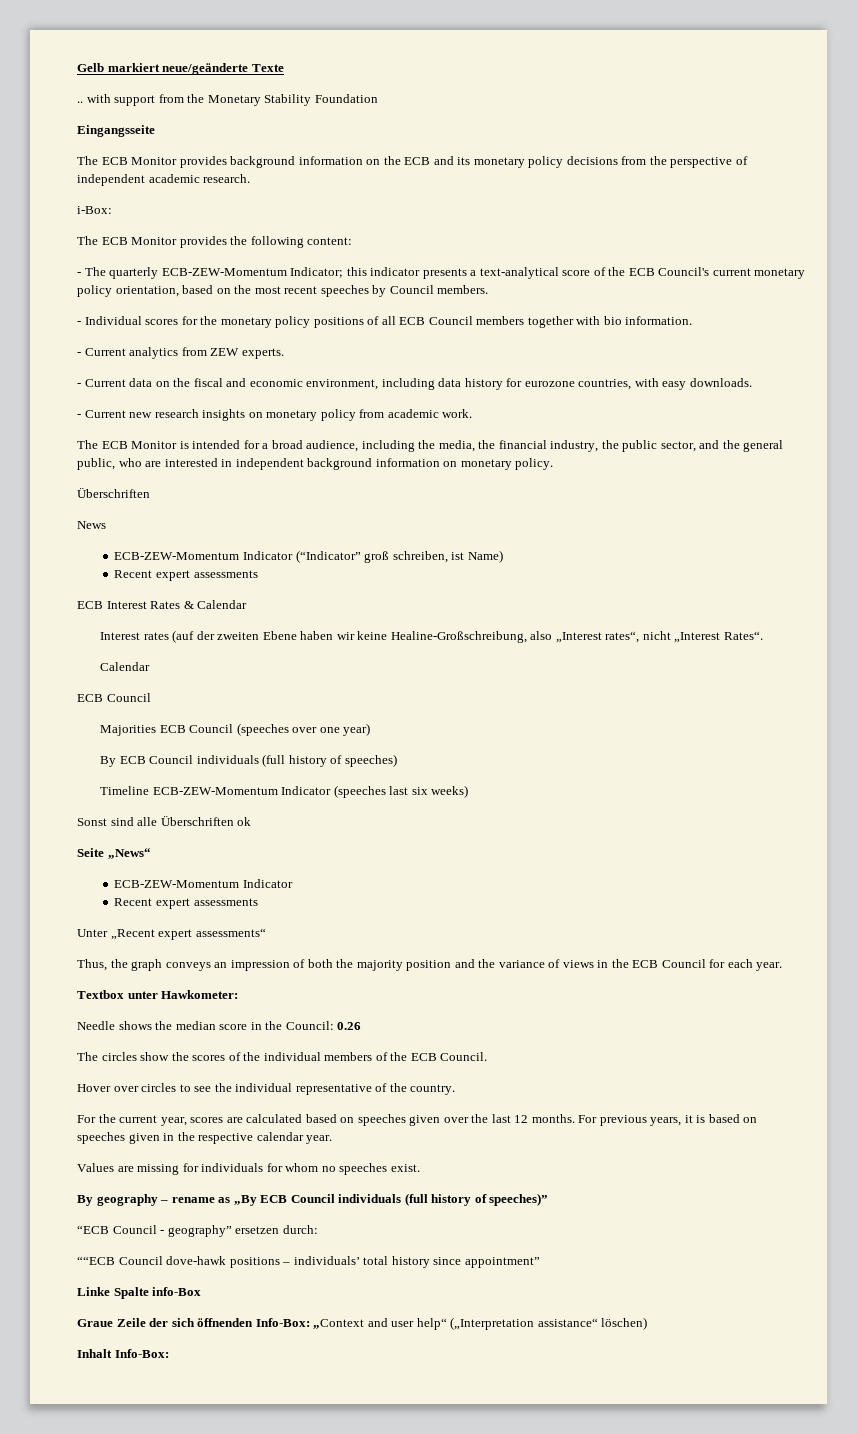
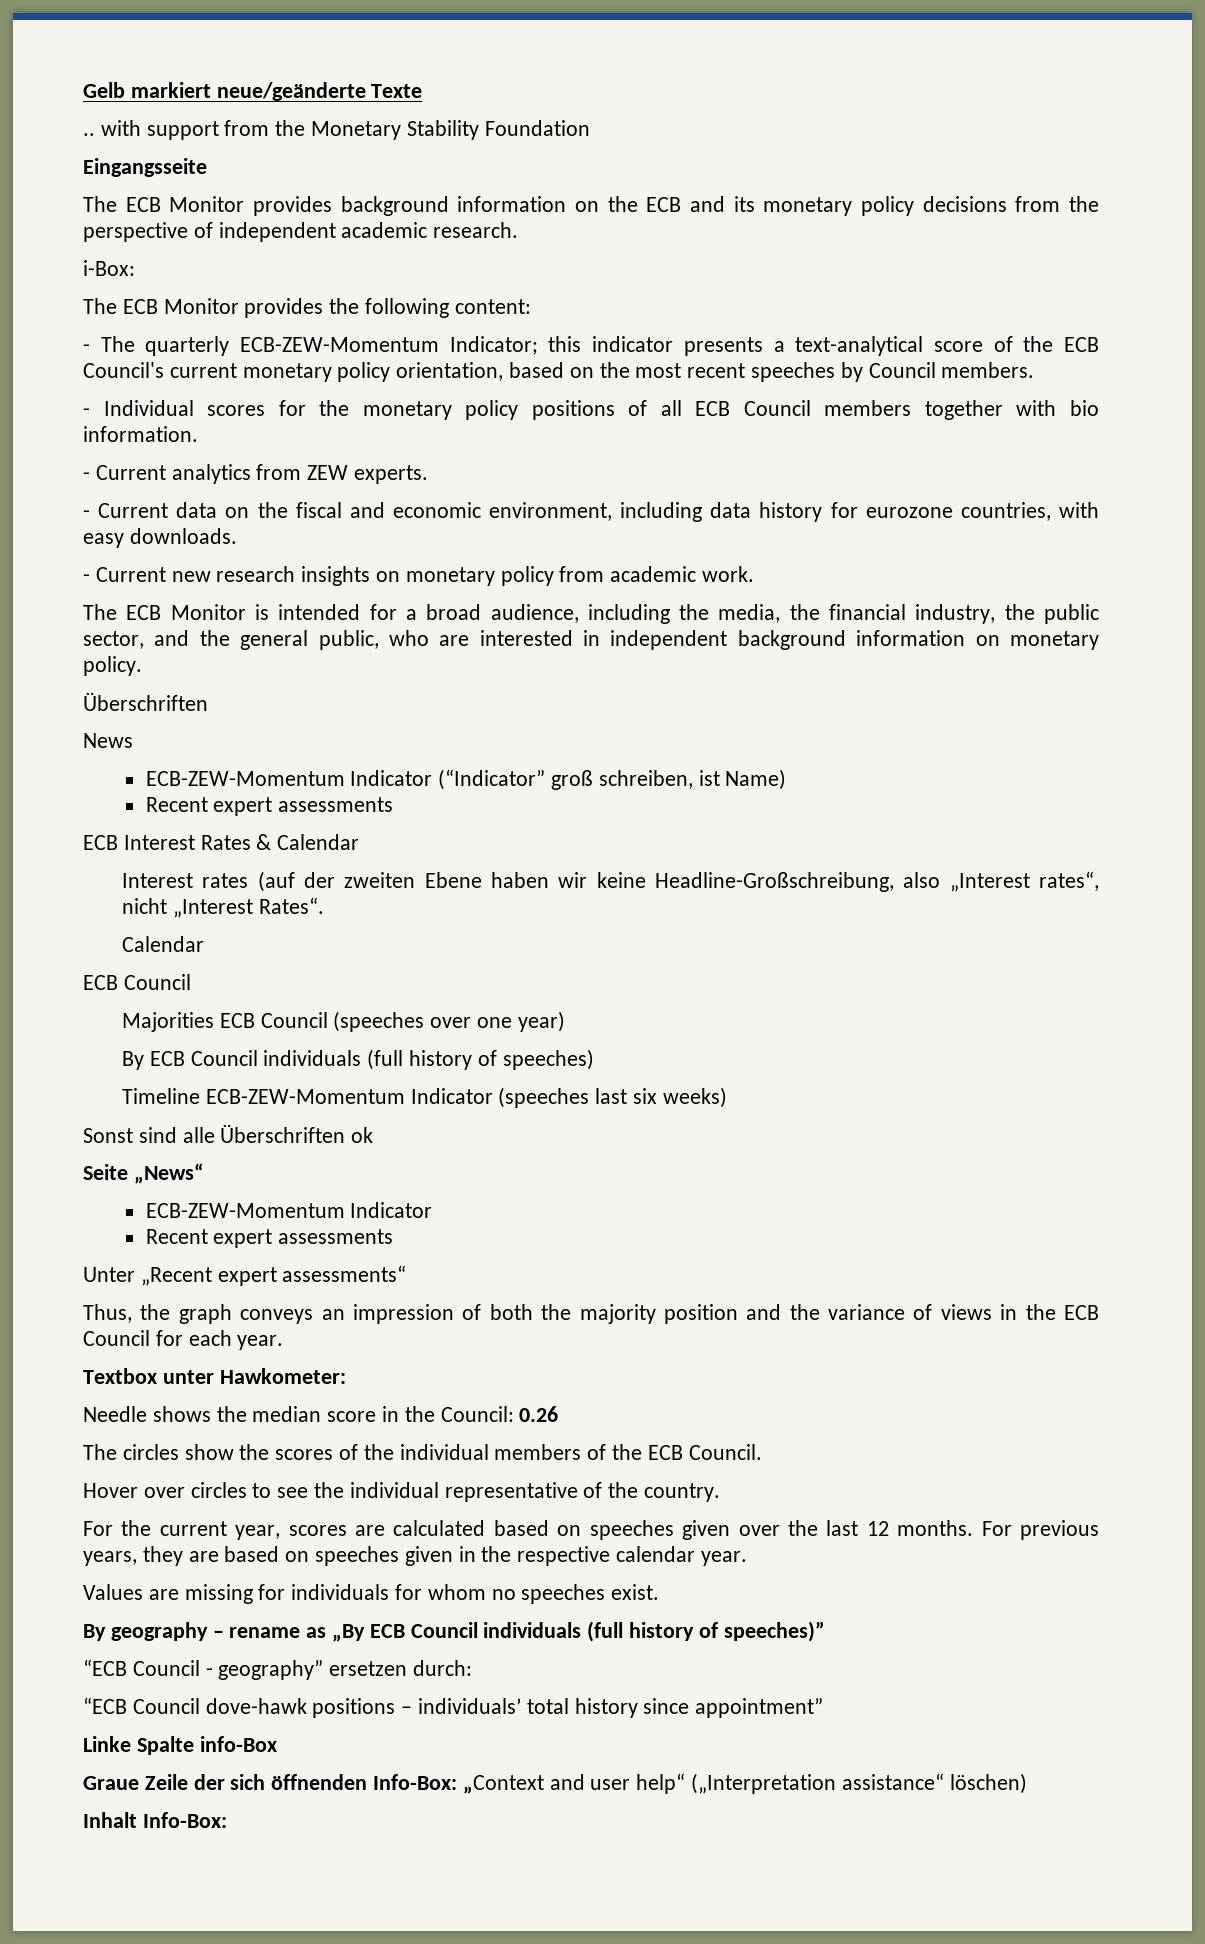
[390,631,527,643] Healine-Großschreibung, -> [654,872,894,892] Headline-Großschreibung,
[684,1115,706,1123] it is -> [142,1546,219,1566] they are
[77,1256,115,1265] ““ECB -> [83,1697,127,1714] “ECB

